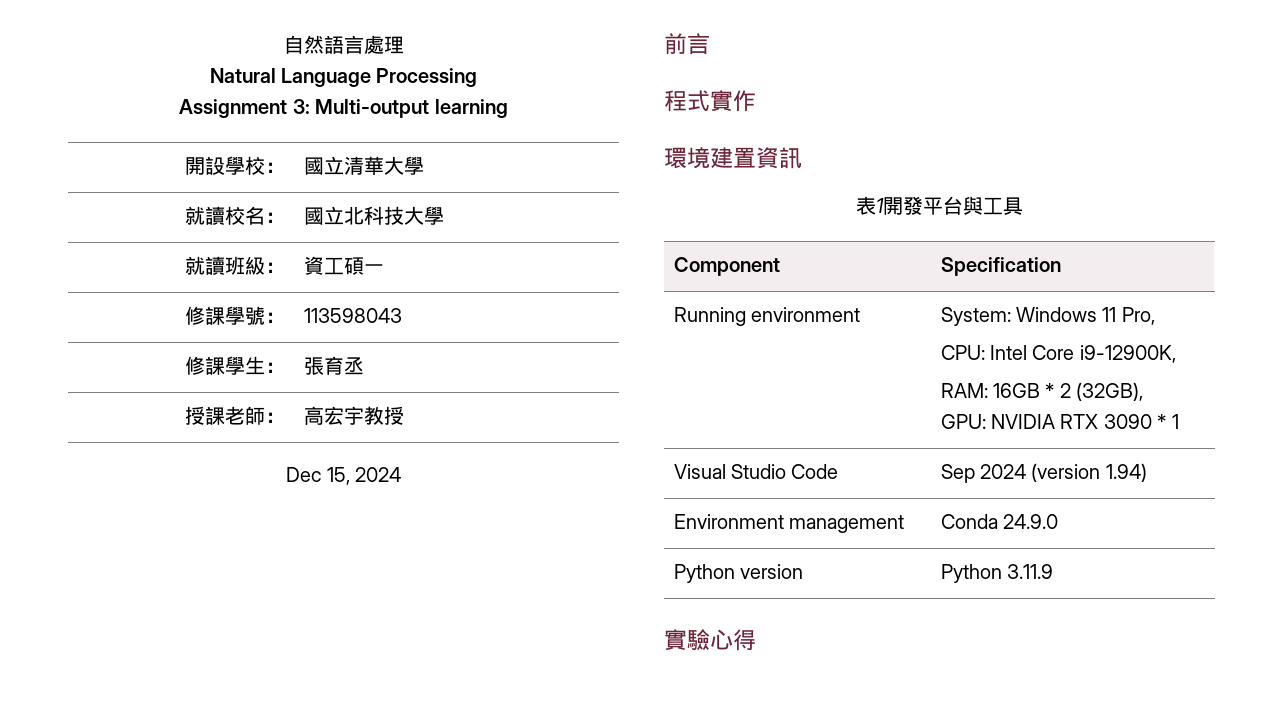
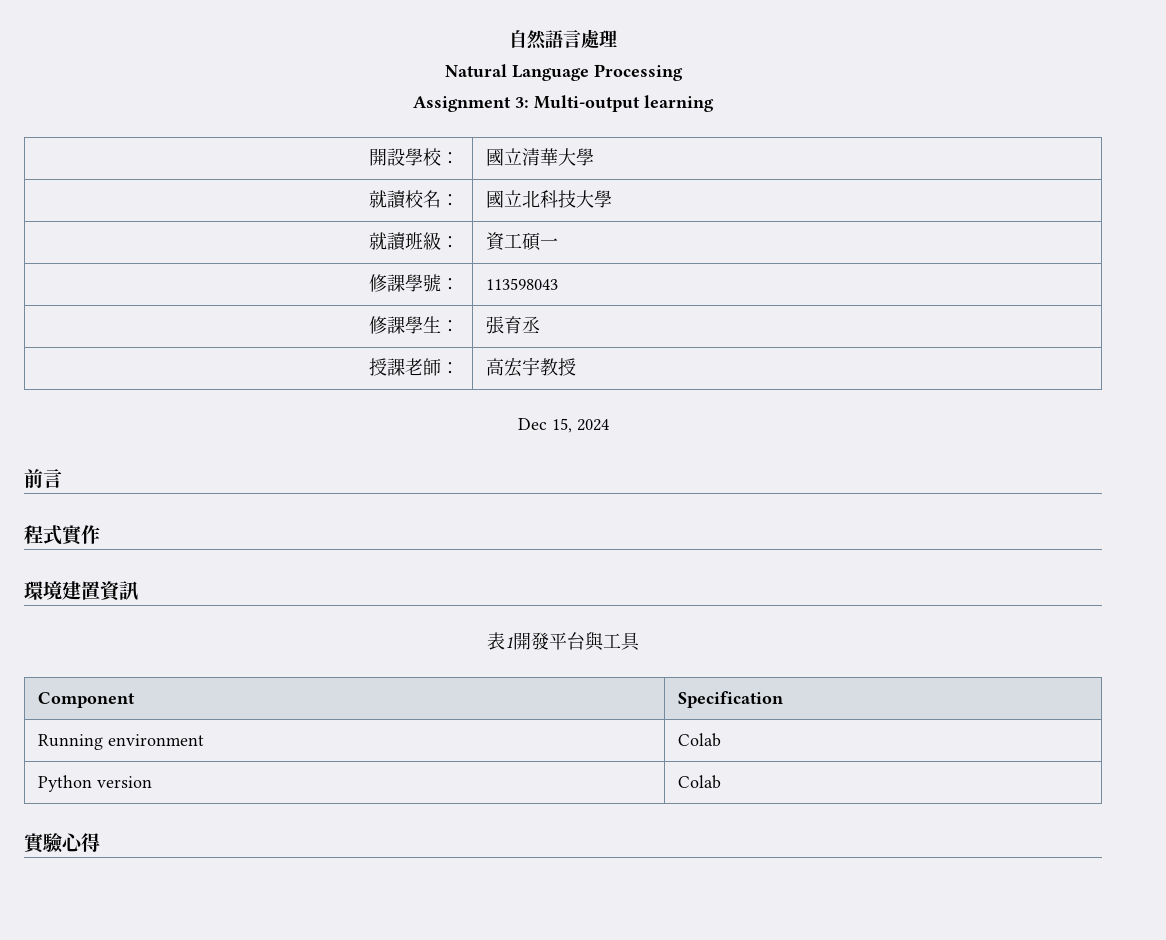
[940,307,1155,326] [940,345,1176,363] [940,382,1144,401] [940,414,1179,429] [673,464,839,479] [940,463,1147,483] [673,514,904,533] [940,514,1058,529] System: Windows 11 Pro, // CPU: Intel Core i9-12900K, // RAM: 16GB * 2 (32GB), // GPU: NVIDIA RTX 3090 * 1 // Visual Studio Code | Sep 2024 (version 1.94) // Environment management | Conda 24.9.0 -> [677,733,721,747] Colab
[940,564,1053,583] Python 3.11.9 -> [677,775,721,789] Colab

